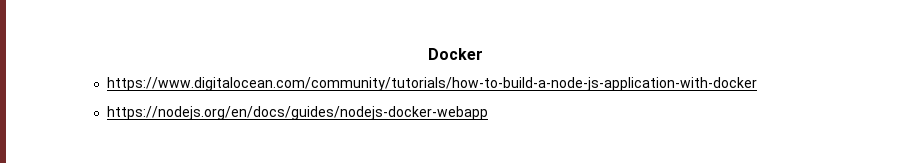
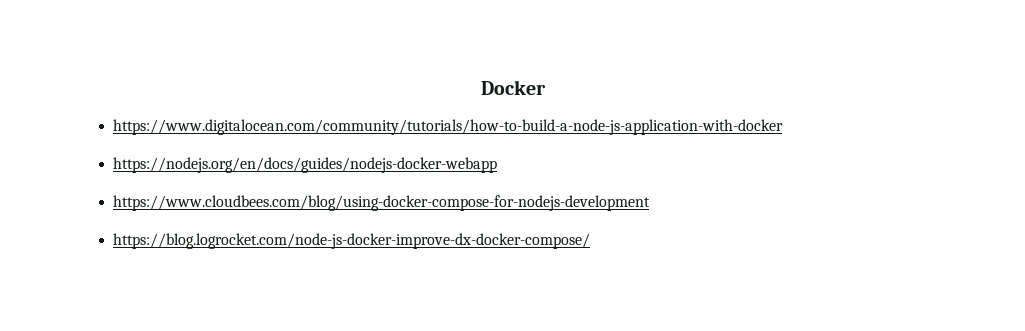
(489, 113) none -> [113,195,651,211] [113,233,591,249] // https://www.cloudbees.com/blog/using-docker-compose-for-nodejs-development // https://blog.logrocket.com/node-js-docker-improve-dx-docker-compose/

